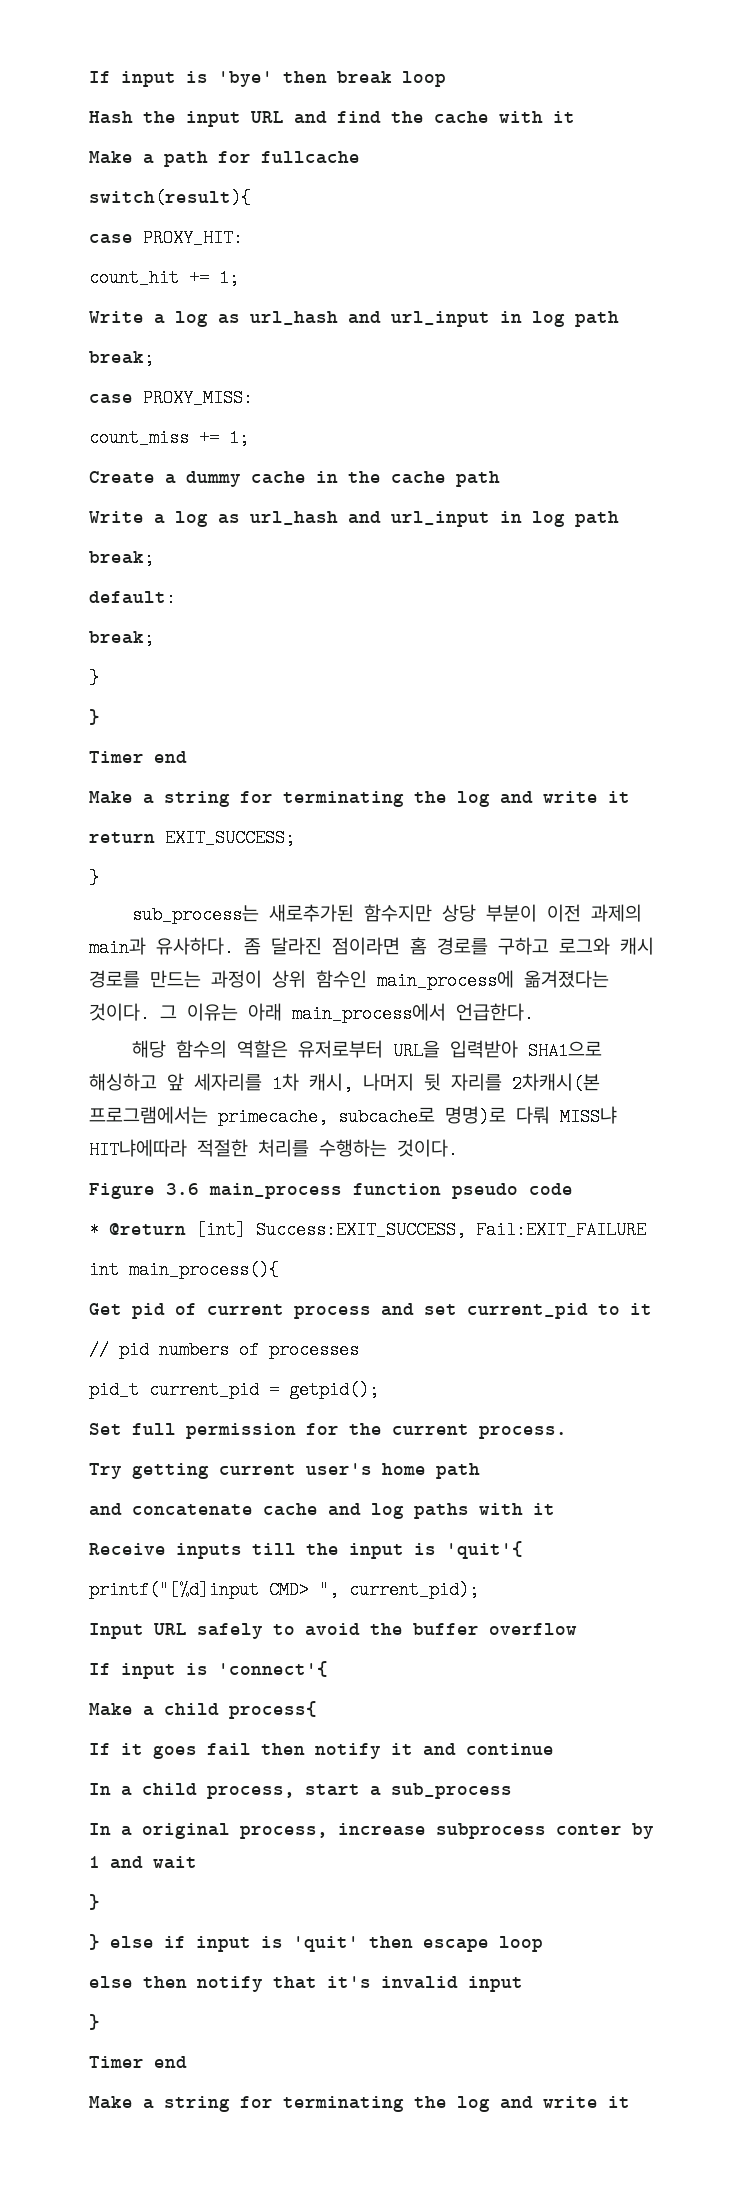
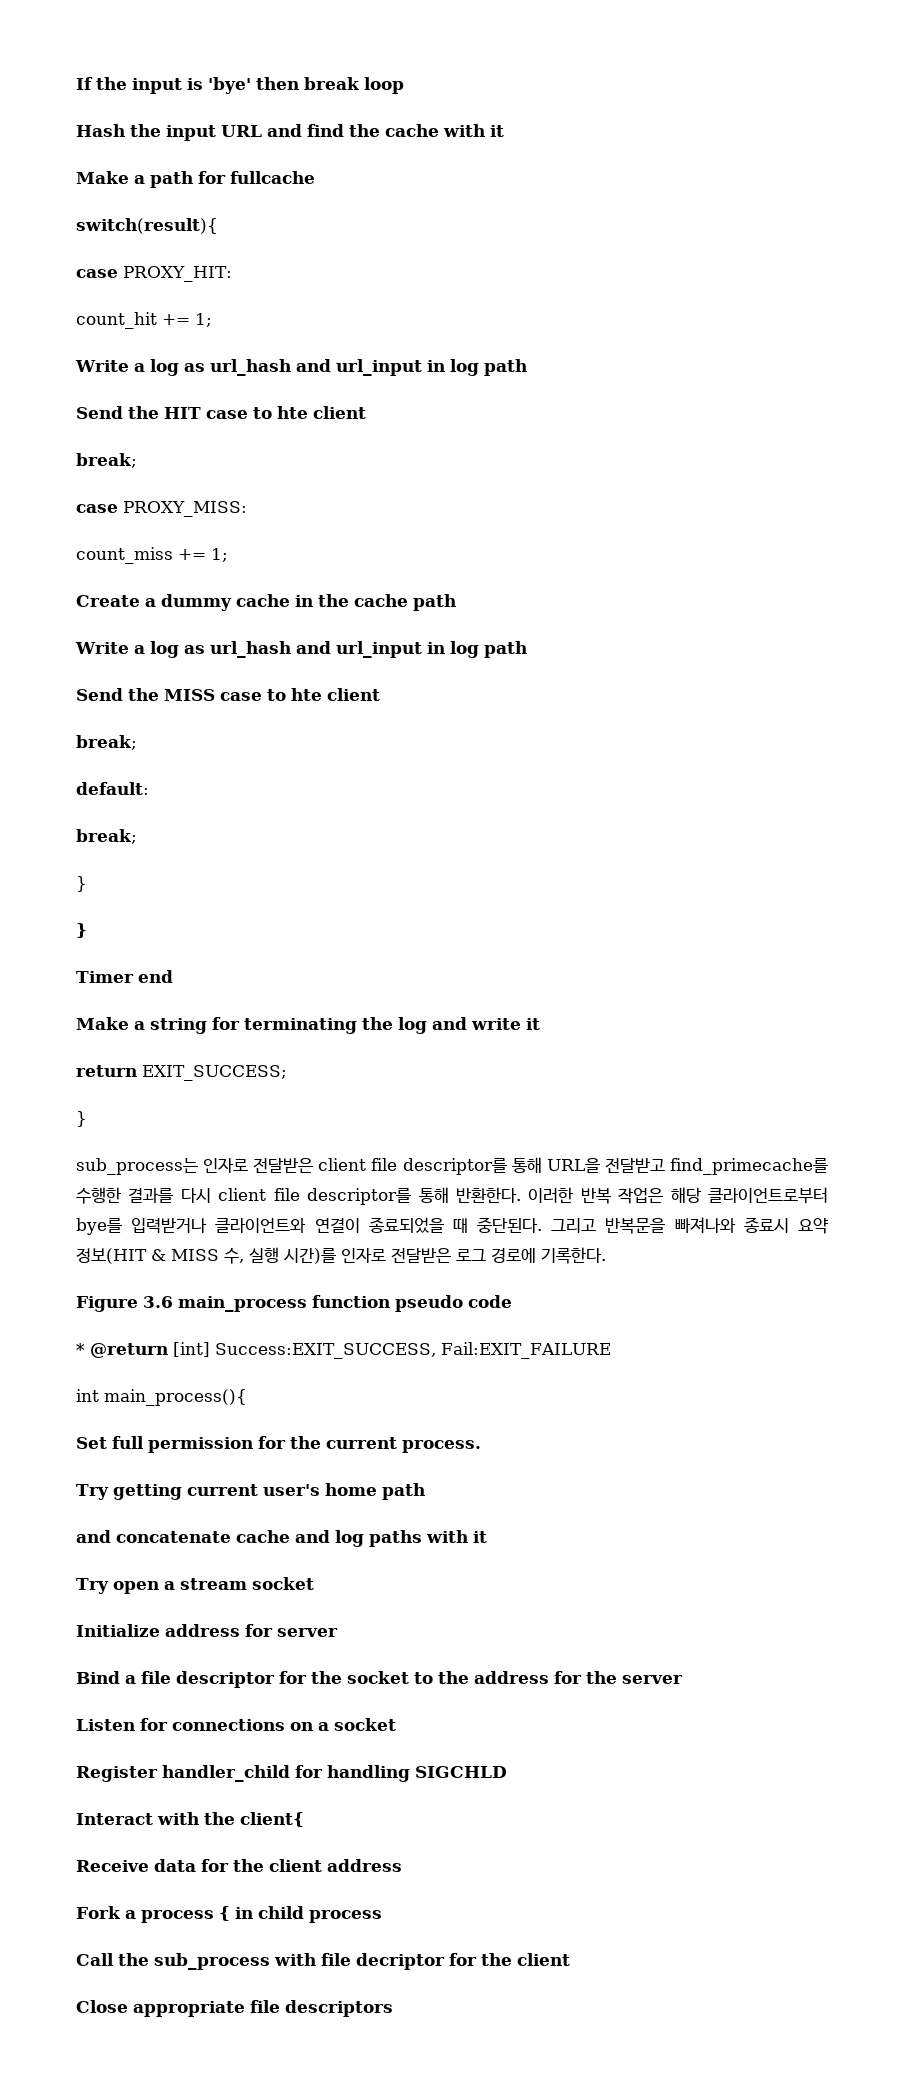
[89,71,111,83] If -> [76,77,127,90] If the
(619, 319) none -> [76,406,366,419] // Send the HIT case to hte client
(619, 519) none -> [76,688,380,701] // Send the MISS case to hte client
[268,904,642,922] [89,937,654,957] [89,970,609,990] [89,1003,534,1023] [131,1040,602,1060] [89,1073,600,1093] [89,1106,617,1126] [89,1139,458,1159] 새로추가된 함수지만 상당 부분이 이전 과제의 main과 유사하다. 좀 달라진 점이라면 홈 경로를 구하고 로그와 캐시 경로를 만드는 과정이 상위 함수인 main_process에 옮겨졌다는 것이다. 그 이유는 아래 main_process에서 언급한다. // 해당 함수의 역할은 유저로부터 URL을 입력받아 SHA1으로 해싱하고 앞 세자리를 1차 캐시, 나머지 뒷 자리를 2차캐시(본 프로그램에서는 primecache, subcache로 명명)로 다뤄 MISS냐 HIT냐에따라 적절한 처리를 수행하는 것이다. -> [203,1157,828,1175] [76,1187,828,1205] [76,1217,828,1235] [76,1247,606,1264] 인자로 전달받은 client file descriptor를 통해 URL을 전달받고 find_primecache를 수행한 결과를 다시 client file descriptor를 통해 반환한다. 이러한 반복 작업은 해당 클라이언트로부터 bye를 입력받거나 클라이언트와 연결이 종료되었을 때 중단된다. 그리고 반복문을 빠져나와 종료시 요약 정보(HIT & MISS 수, 실행 시간)를 인자로 전달받은 로그 경로에 기록한다.
[89,1303,652,1319] [89,1341,359,1359] [89,1381,379,1399] // Get pid of current process and set current_pid to it // // pid numbers of processes // pid_t current_pid = getpid(); -> (247, 1397) none
[89,1541,523,1559] [89,1581,479,1599] [89,1623,577,1639] [89,1661,328,1679] [89,1701,317,1719] [89,1743,554,1759] [89,1783,512,1799] [89,1823,654,1839] [89,1856,197,1869] [89,1894,100,1910] [89,1934,543,1952] [89,1976,523,1992] [89,2014,100,2030] [89,2056,187,2068] [89,2096,630,2112] Receive inputs till the input is 'quit'{ // printf("[%d]input CMD> ", current_pid); // Input URL safely to avoid the buffer overflow // If input is 'connect'{ // Make a child process{ // If it goes fail then notify it and continue // In a child process, start a sub_process // In a original process, increase subprocess conter by 1 and wait // } // } else if input is 'quit' then escape loop // else then notify that it's invalid input // } // Timer end // Make a string for terminating the log and write it -> [76,1577,314,1594] [76,1624,338,1637] [76,1671,683,1688] [76,1718,396,1731] [76,1765,507,1782] [76,1812,304,1827] [76,1859,402,1872] [76,1906,382,1923] [76,1953,570,1970] [76,2000,393,2017] Try open a stream socket // Initialize address for server // Bind a file descriptor for the socket to the address for the server // Listen for connections on a socket // Register handler_child for handling SIGCHLD // Interact with the client{ // Receive data for the client address // Fork a process { in child process // Call the sub_process with file decriptor for the client // Close appropriate file descriptors

